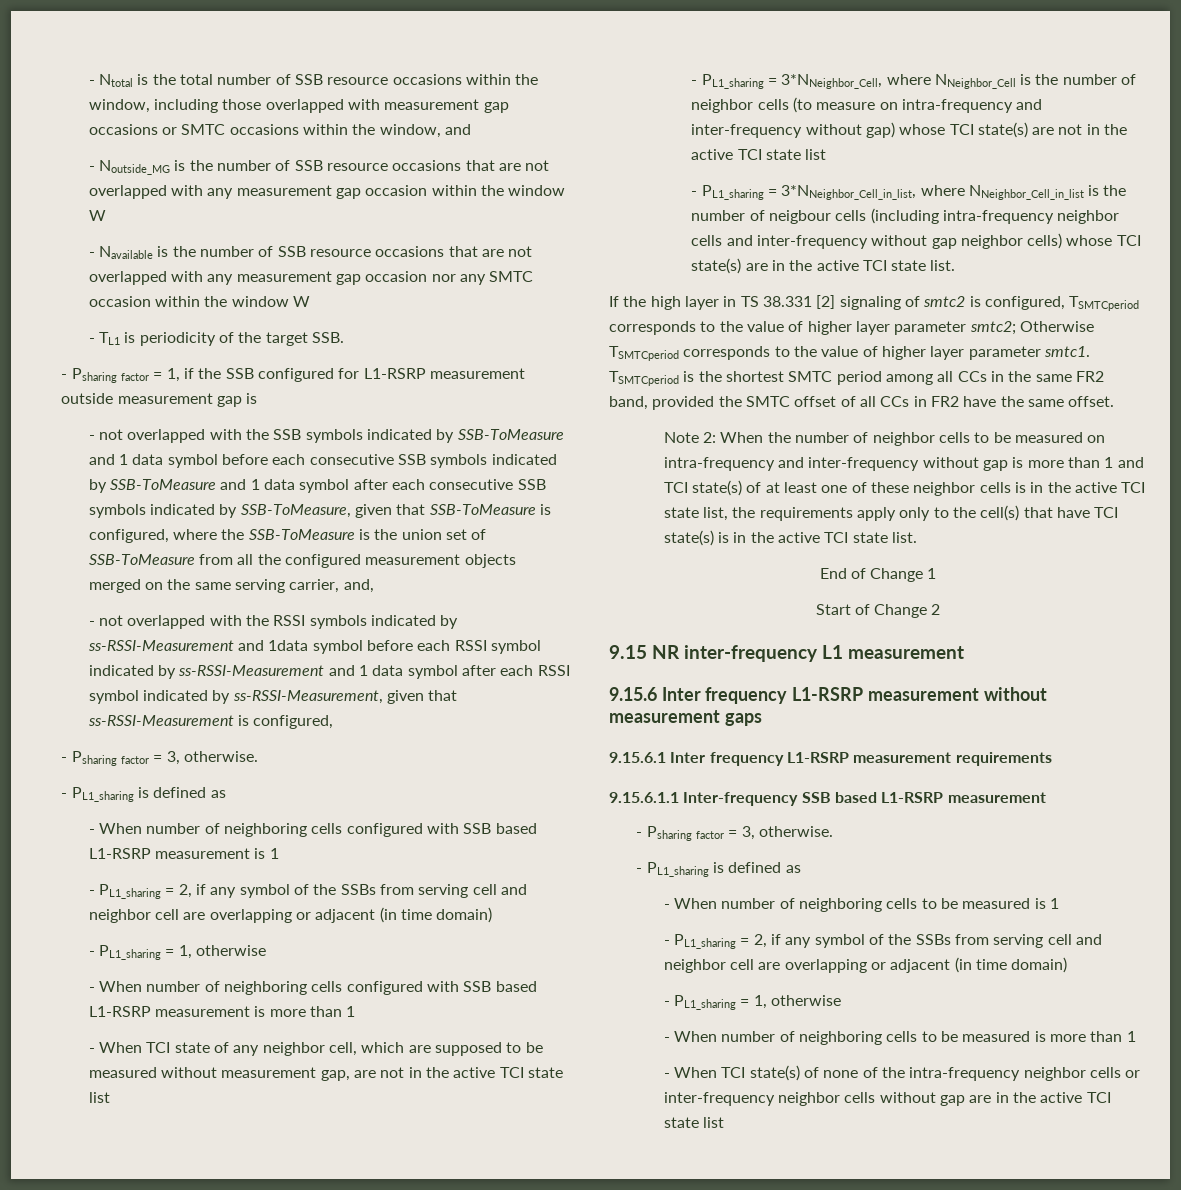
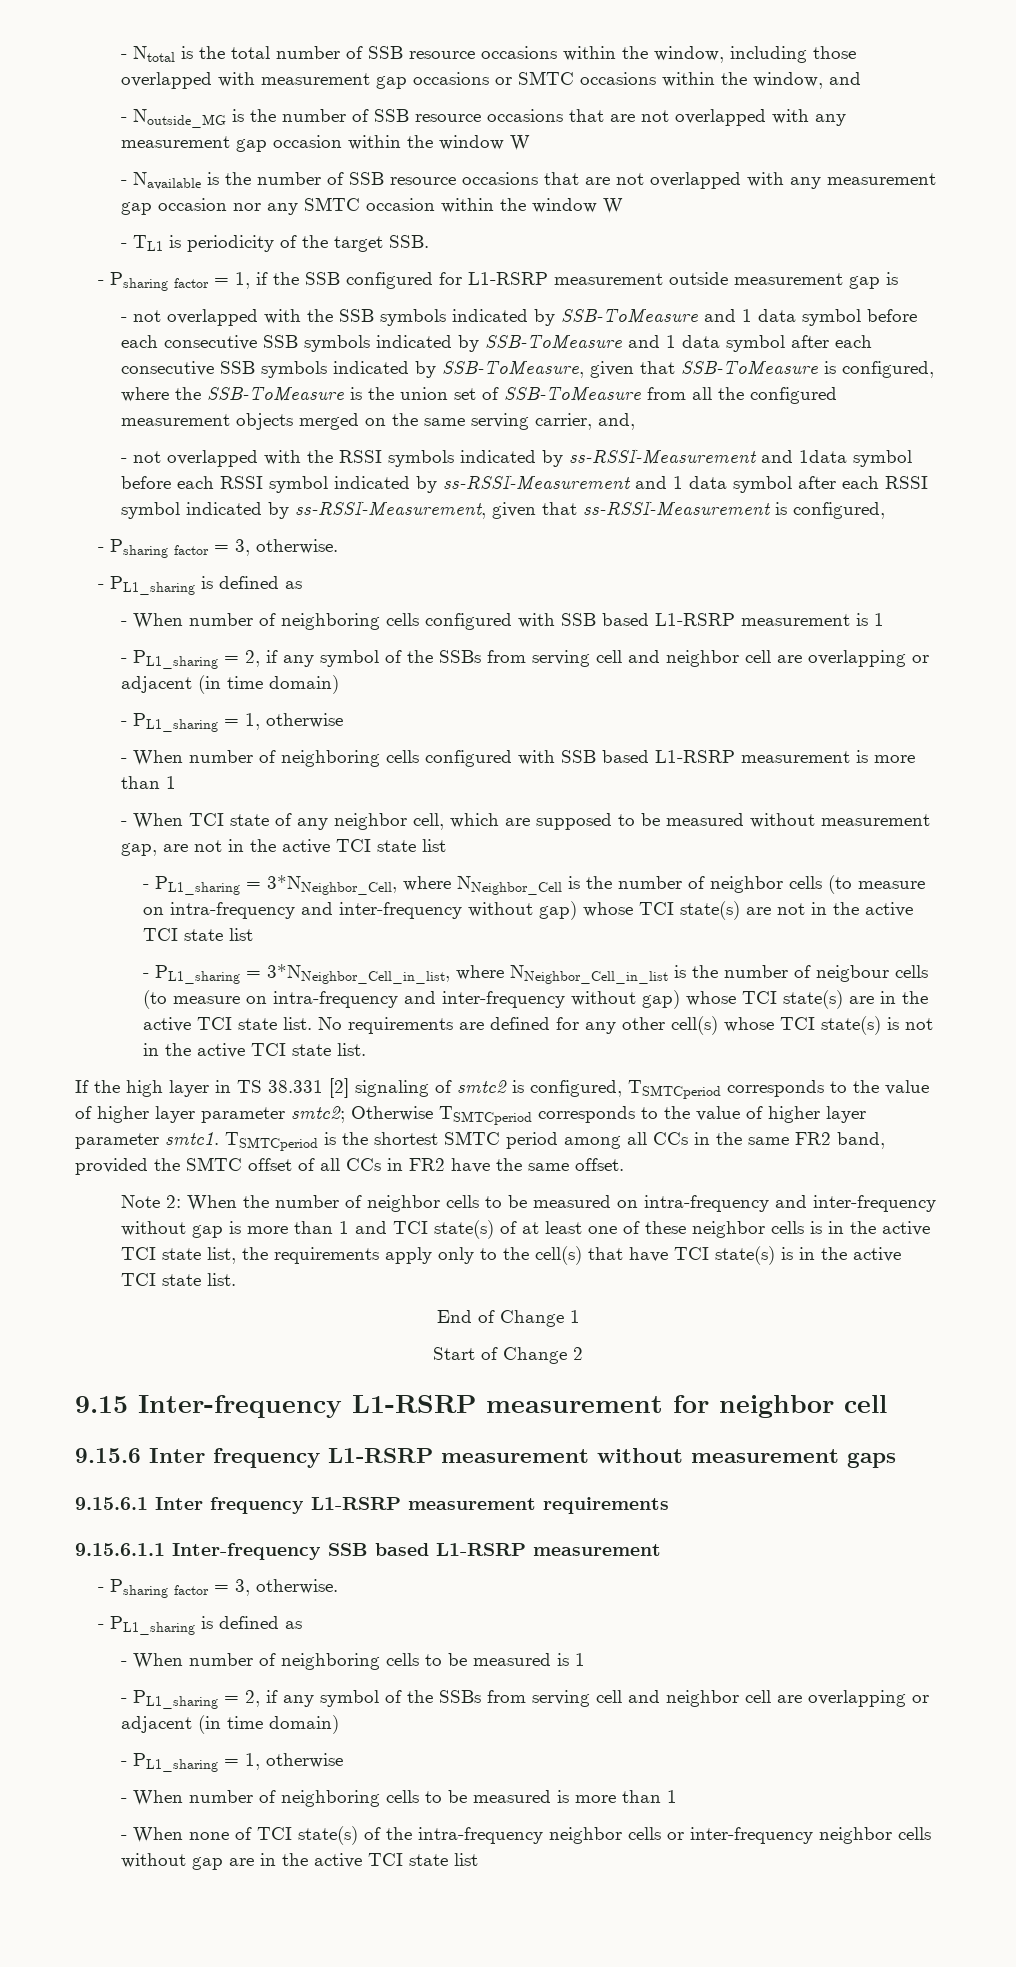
[870,208,1120,224] [691,233,1063,249] (including intra-frequency neighbor cells and inter-frequency without gap neighbor cells) -> [143,990,681,1009] (to measure on intra-frequency and inter-frequency without gap)
(956, 265) none -> [318,1016,934,1035] [143,1043,367,1058] No requirements are defined for any other cell(s) whose TCI state(s) is not in the active TCI state list.
[652,645,964,662] NR inter-frequency L1 measurement -> [138,1395,887,1418] Inter-frequency L1-RSRP measurement for neighbor cell
[721,1065,878,1081] TCI state(s) of none of -> [188,1826,381,1845] none of TCI state(s) of

